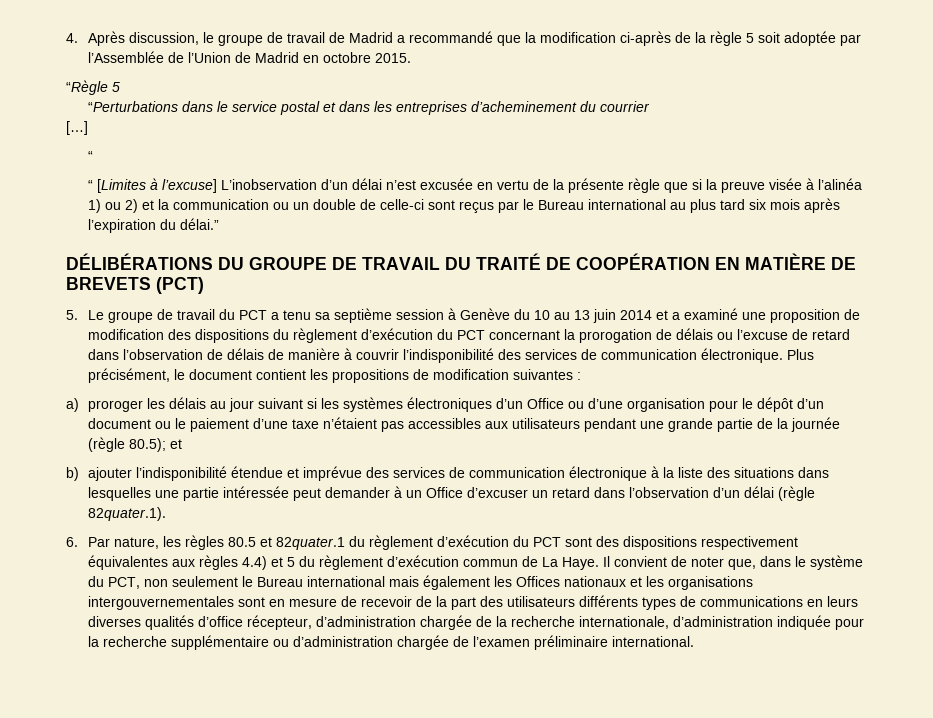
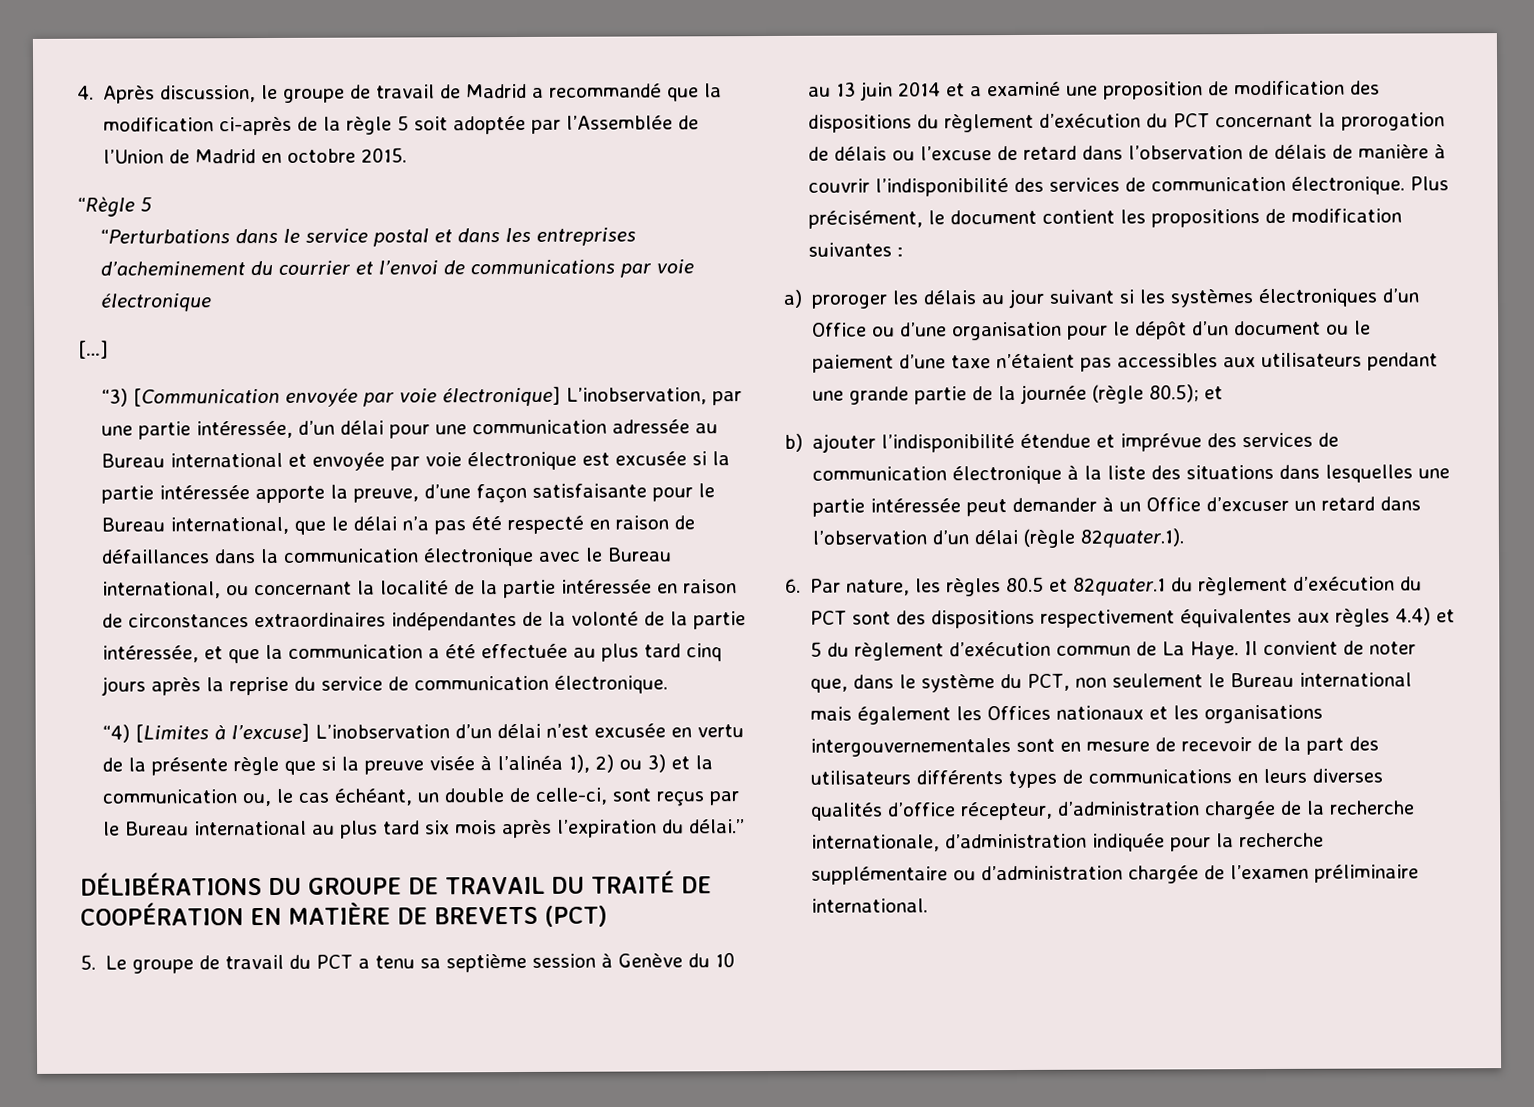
[66,121,88,135] [87,151,93,161] [87,180,93,190] // […] // “ // “ -> [355,259,695,278] [100,293,213,312] [78,340,109,359] [101,386,743,407] [101,419,719,440] [101,451,731,471] [101,483,716,504] [101,515,696,535] [101,547,673,567] [102,579,738,599] [102,611,747,631] [102,643,723,664] [101,675,669,696] [102,724,131,743] et l’envoi de communications par voie électronique // […] // “3) [Communication envoyée par voie électronique] L’inobservation, par une partie intéressée, d’un délai pour une communication adressée au Bureau international et envoyée par voie électronique est excusée si la partie intéressée apporte la preuve, d’une façon satisfaisante pour le Bureau international, que le délai n’a pas été respecté en raison de défaillances dans la communication électronique avec le Bureau international, ou concernant la localité de la partie intéressée en raison de circonstances extraordinaires indépendantes de la volonté de la partie intéressée, et que la communication a été effectuée au plus tard cinq jours après la reprise du service de communication électronique. // “4)
[87,199,289,213] 1) ou 2) et la communication ou -> [568,754,714,773] [102,788,414,807] 1), 2) ou 3) et la communication ou, le cas échéant,
[379,199,424,210] celle-ci -> [535,787,609,805] celle-ci,

